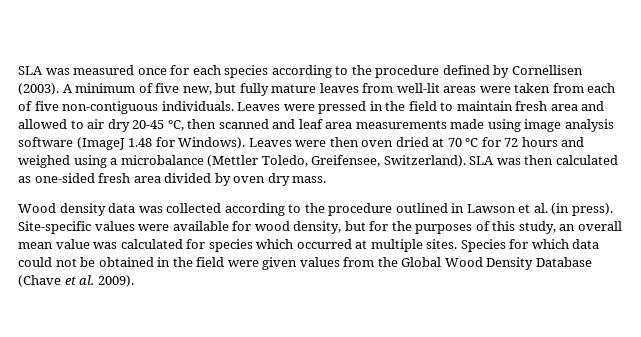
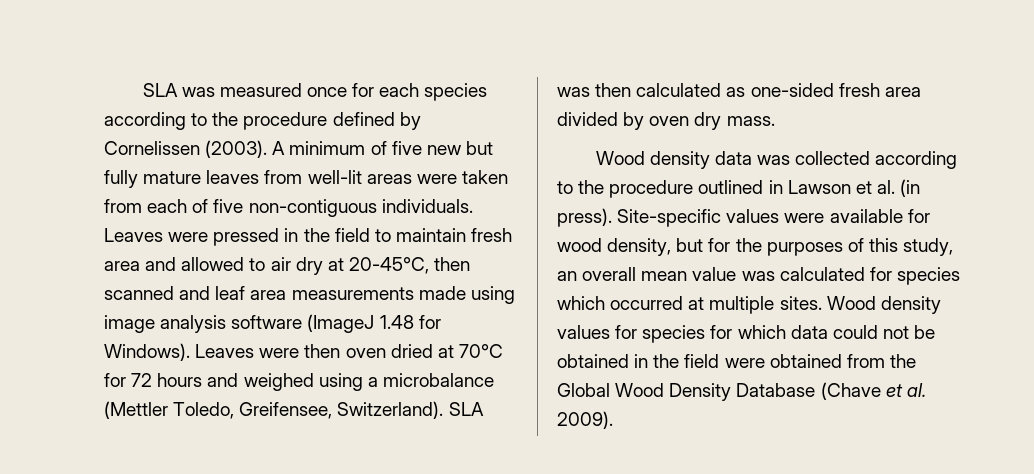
[511,65,583,75] Cornellisen -> [104,141,200,155] Cornelissen
[182,86,212,95] new, -> [426,145,461,155] new
[132,120,184,131] 20-45 °C, -> [327,257,429,274] at 20-45°C,
[447,138,479,147] 70 °C -> [458,344,503,358] 70°C
[460,239,506,252] Species -> [826,296,941,314] [557,325,706,343] Wood density values for species
[262,257,340,270] given values -> [769,354,842,368] obtained

